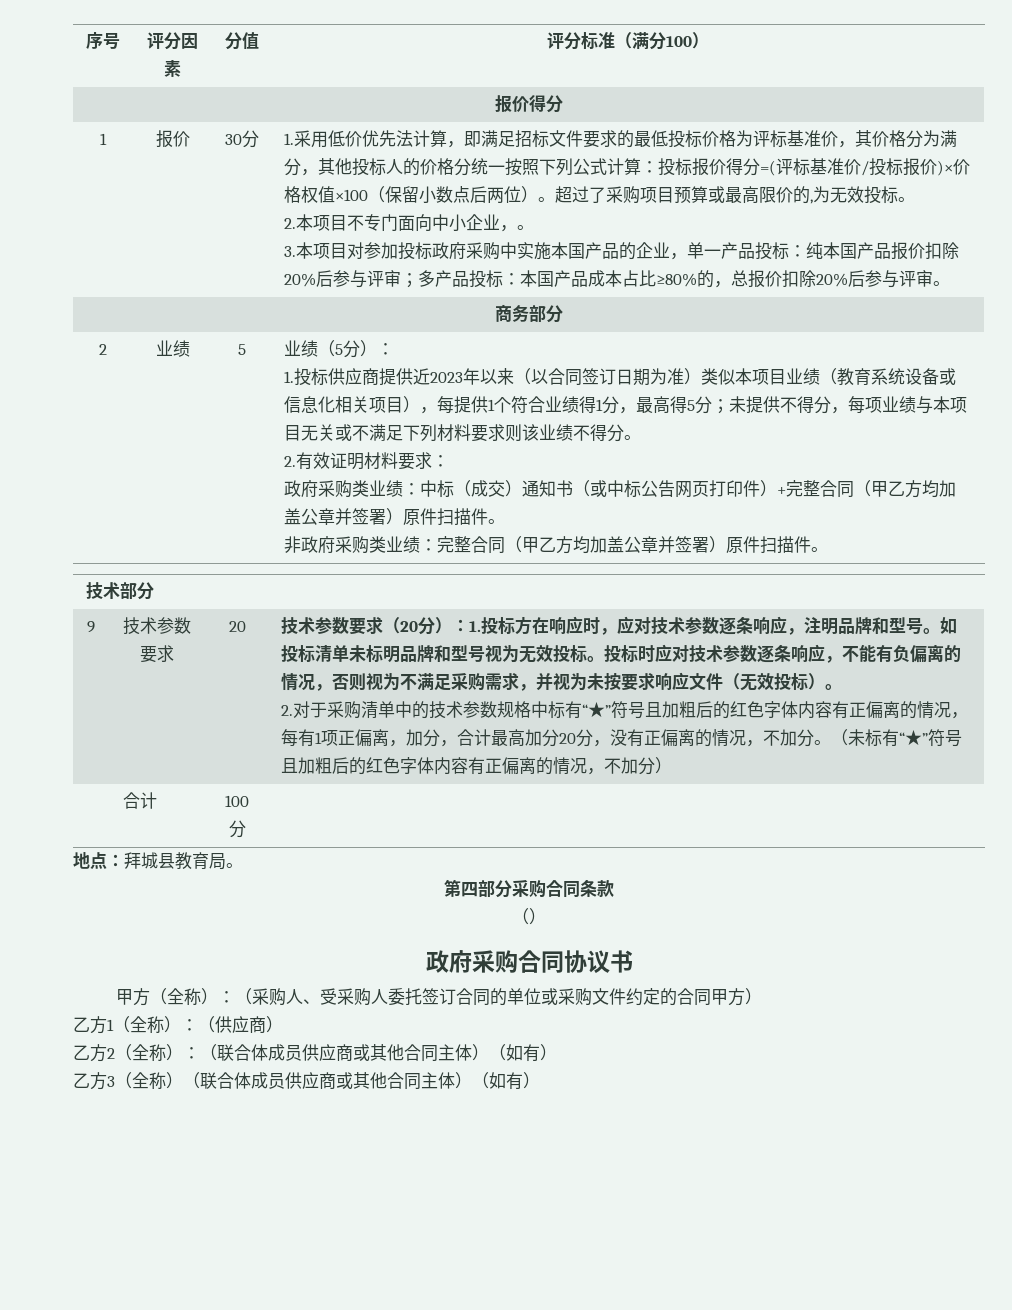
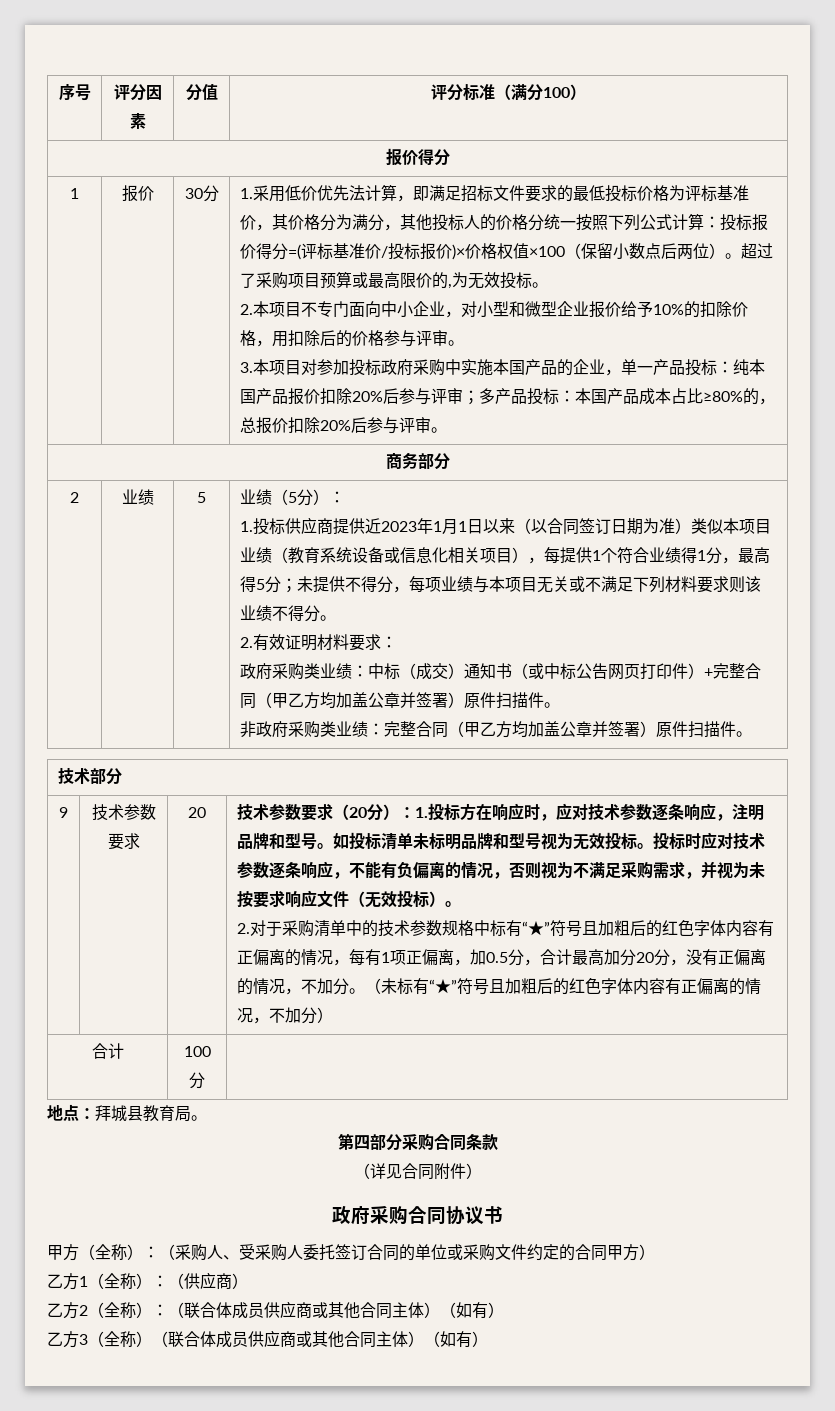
(517, 228) none -> [461,301,749,318] [240,330,449,347] 对小型和微型企业报价给予10%的扣除价格，用扣除后的价格参与评审
(480, 376) none -> [433,519,484,535] 1月1日
(423, 737) none -> [486,952,509,963] 0.5
(529, 916) none -> [369,1163,466,1180] 详见合同附件

